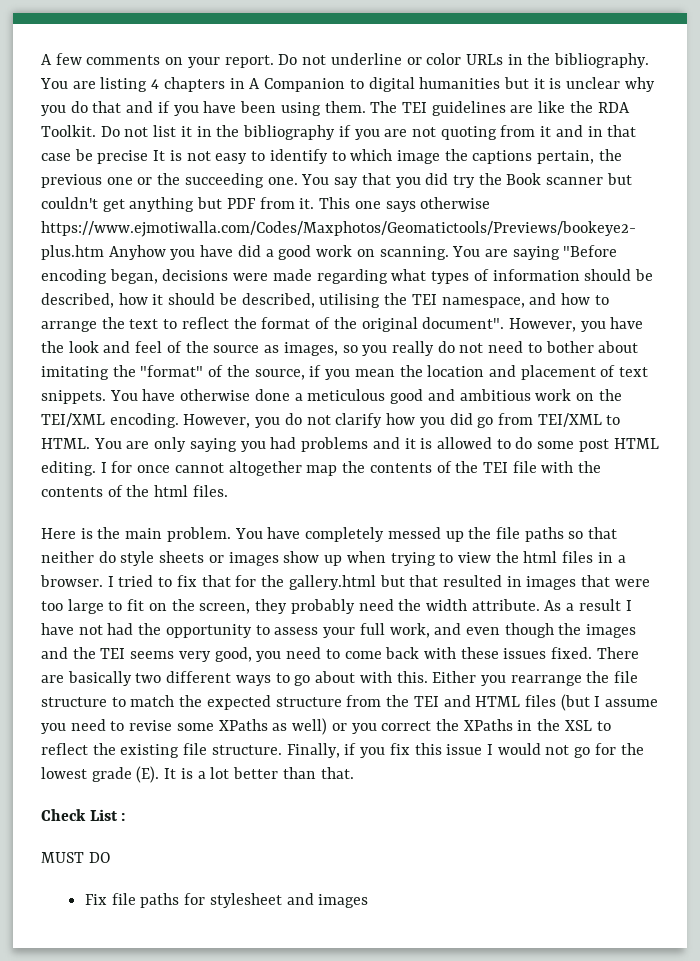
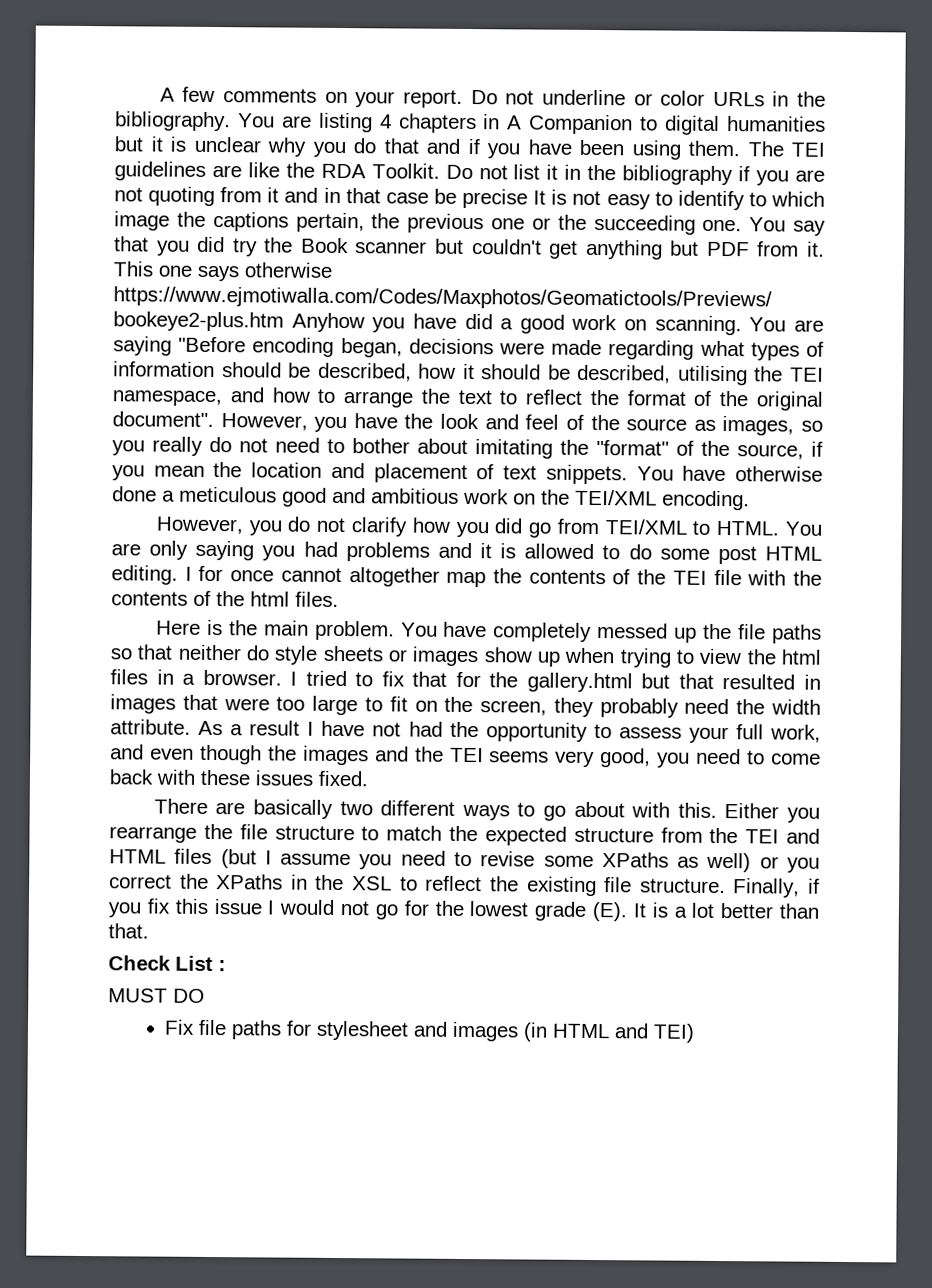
(179, 420) none -> (750, 500) //
(593, 653) none -> (368, 778) //
(369, 901) none -> [523,1022,696,1043] (in HTML and TEI)

